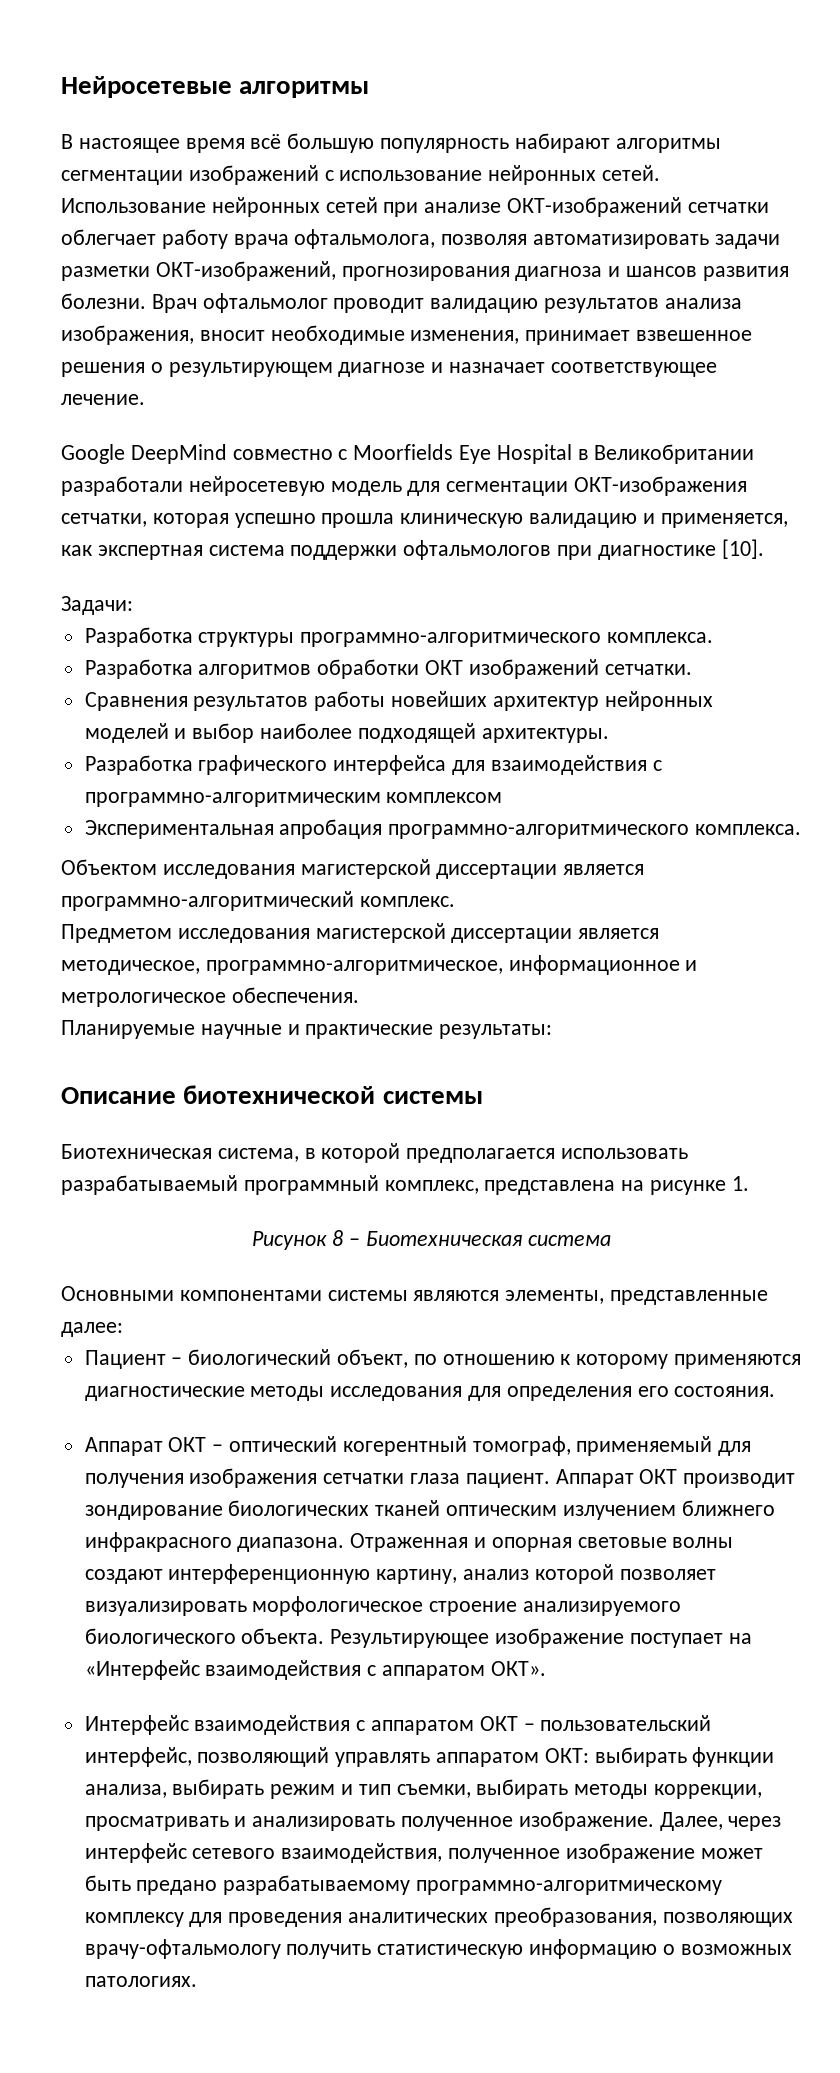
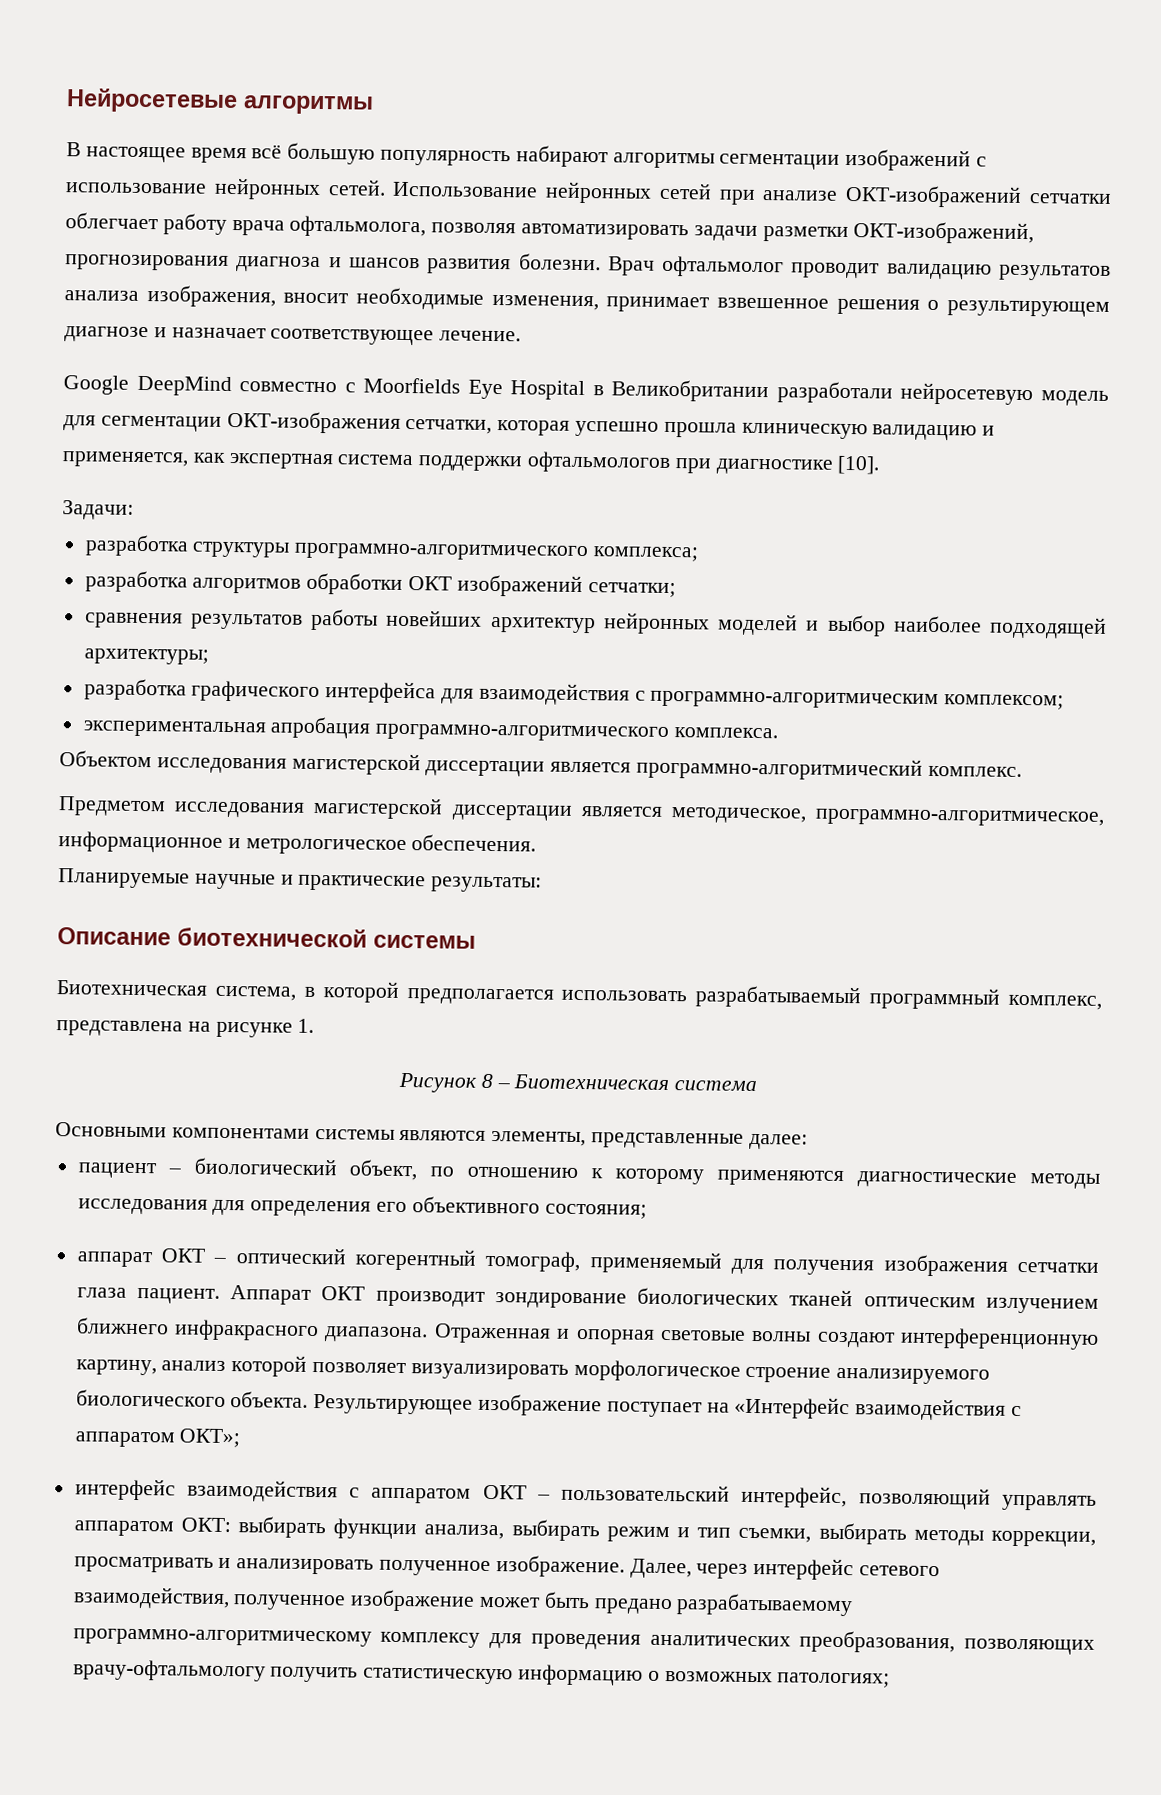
[84,627,193,647] Разработка -> [84,534,189,557] разработка
[607,632,714,643] [84,659,193,679] комплекса. // Разработка -> [593,546,699,562] [84,570,188,593] комплекса; // разработка
[604,664,692,675] [84,692,188,711] сетчатки. // Сравнения -> [587,582,676,598] [84,612,183,629] сетчатки; // сравнения
[481,728,609,743] [84,755,193,775] архитектуры. // Разработка -> [83,648,209,665] [83,678,187,701] архитектуры; // разработка
[386,792,503,803] [84,820,274,839] комплексом // Экспериментальная -> [944,694,1065,710] [82,720,266,738] комплексом; // экспериментальная
[84,1350,166,1369] Пациент -> [77,1162,157,1179] пациент
[674,1386,776,1397] [84,1437,163,1456] состояния. // Аппарат -> [411,1196,647,1219] [76,1251,153,1268] объективного состояния; // аппарат
[490,1661,546,1676] [84,1715,189,1735] ОКТ». // Интерфейс -> [179,1428,241,1448] [74,1478,176,1501] ОКТ»; // интерфейс
[84,1976,197,1987] патологиях. -> [777,1672,891,1688] патологиях;

